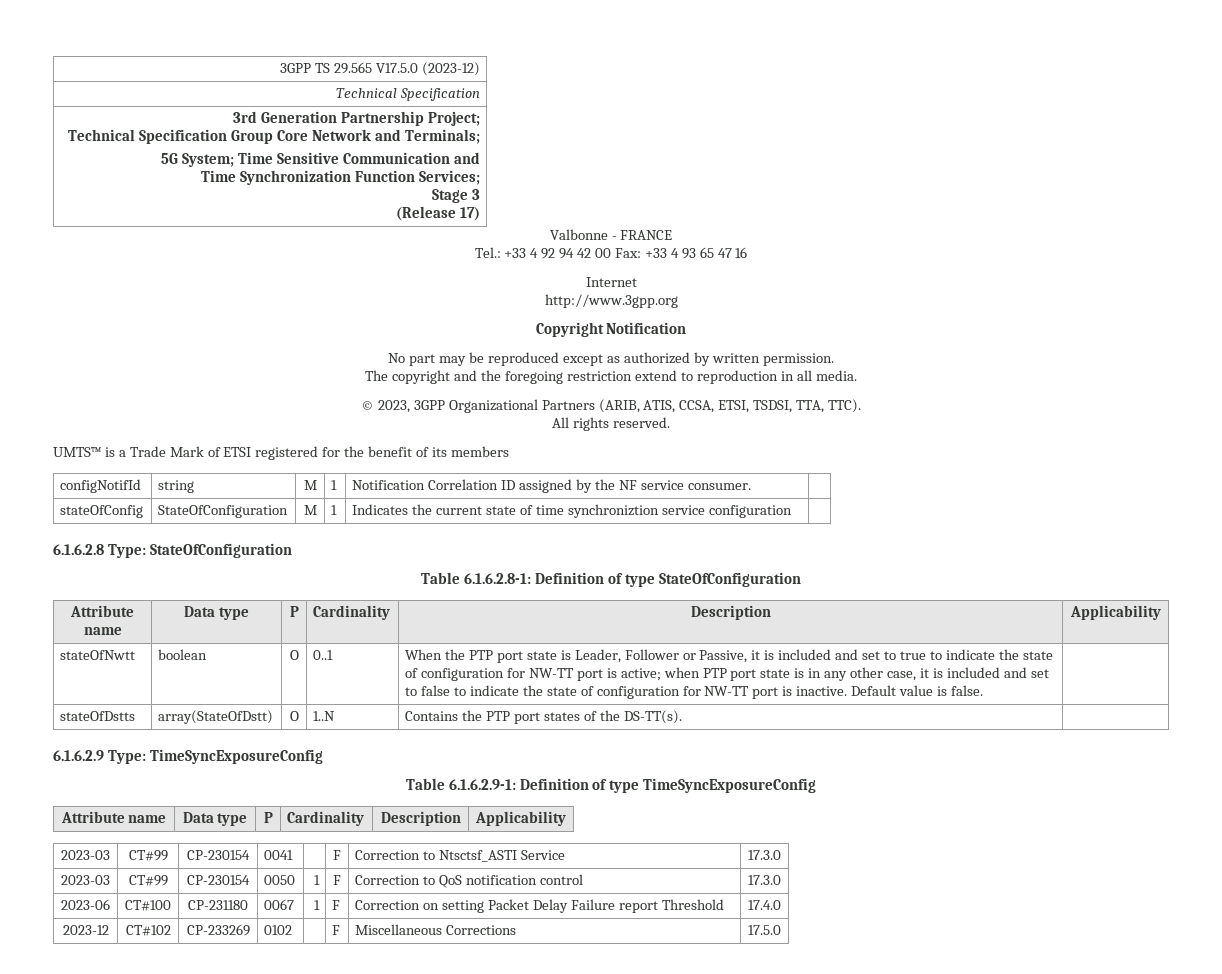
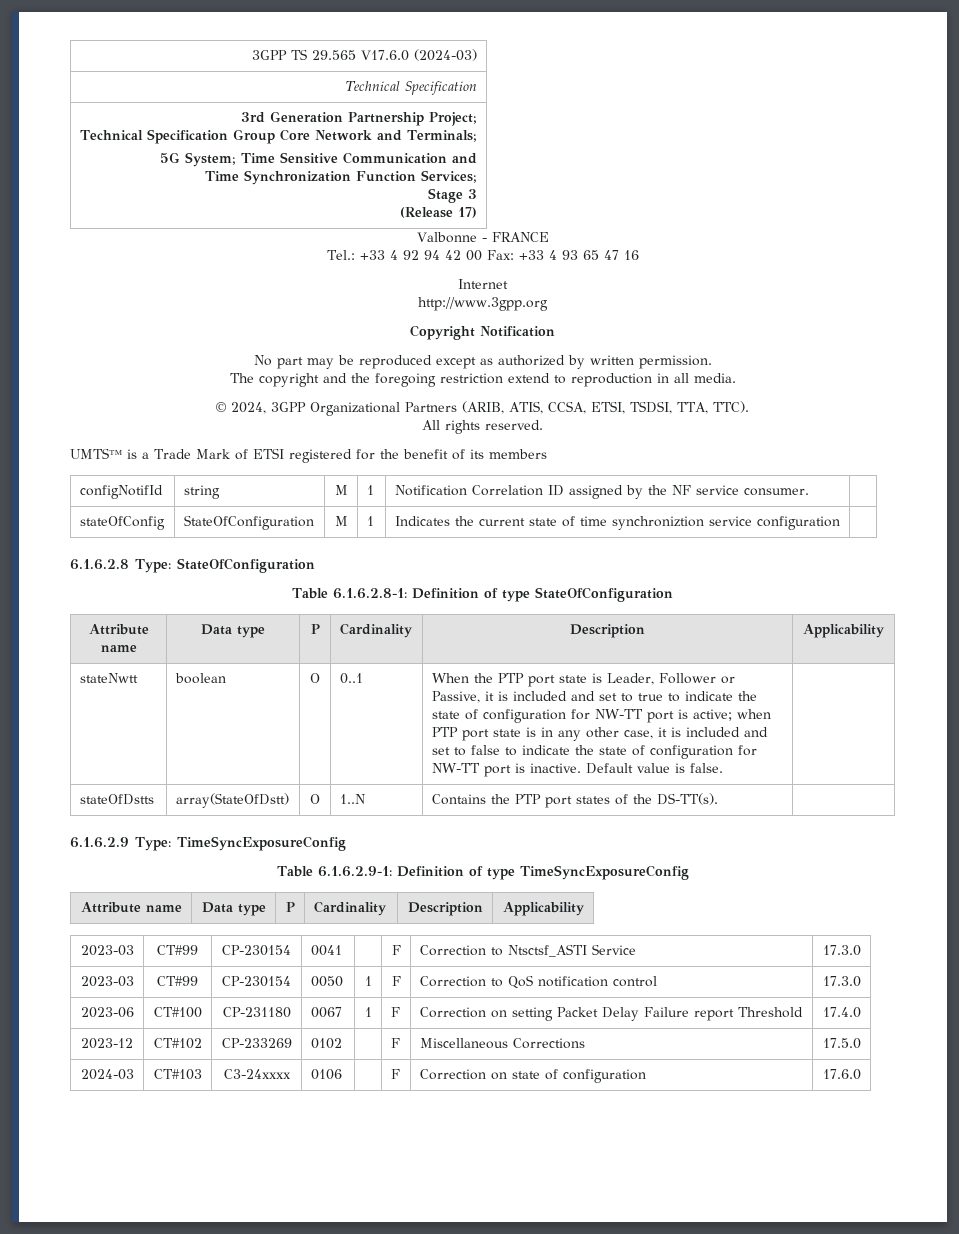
[375,62,480,76] V17.5.0 (2023-12) -> [361,49,478,61] V17.6.0 (2024-03)
[377,400,410,413] 2023, -> [231,402,266,414] 2024,
[60,650,136,660] stateOfNwtt -> [79,673,138,683] stateNwtt
(781, 930) none -> [80,1069,134,1080] [153,1069,202,1080] [223,1069,291,1079] [310,1069,342,1080] [390,1069,400,1079] [419,1069,646,1083] [822,1069,861,1080] // 2024-03 | CT#103 | C3-24xxxx | 0106 | | F | Correction on state of configuration | 17.6.0

